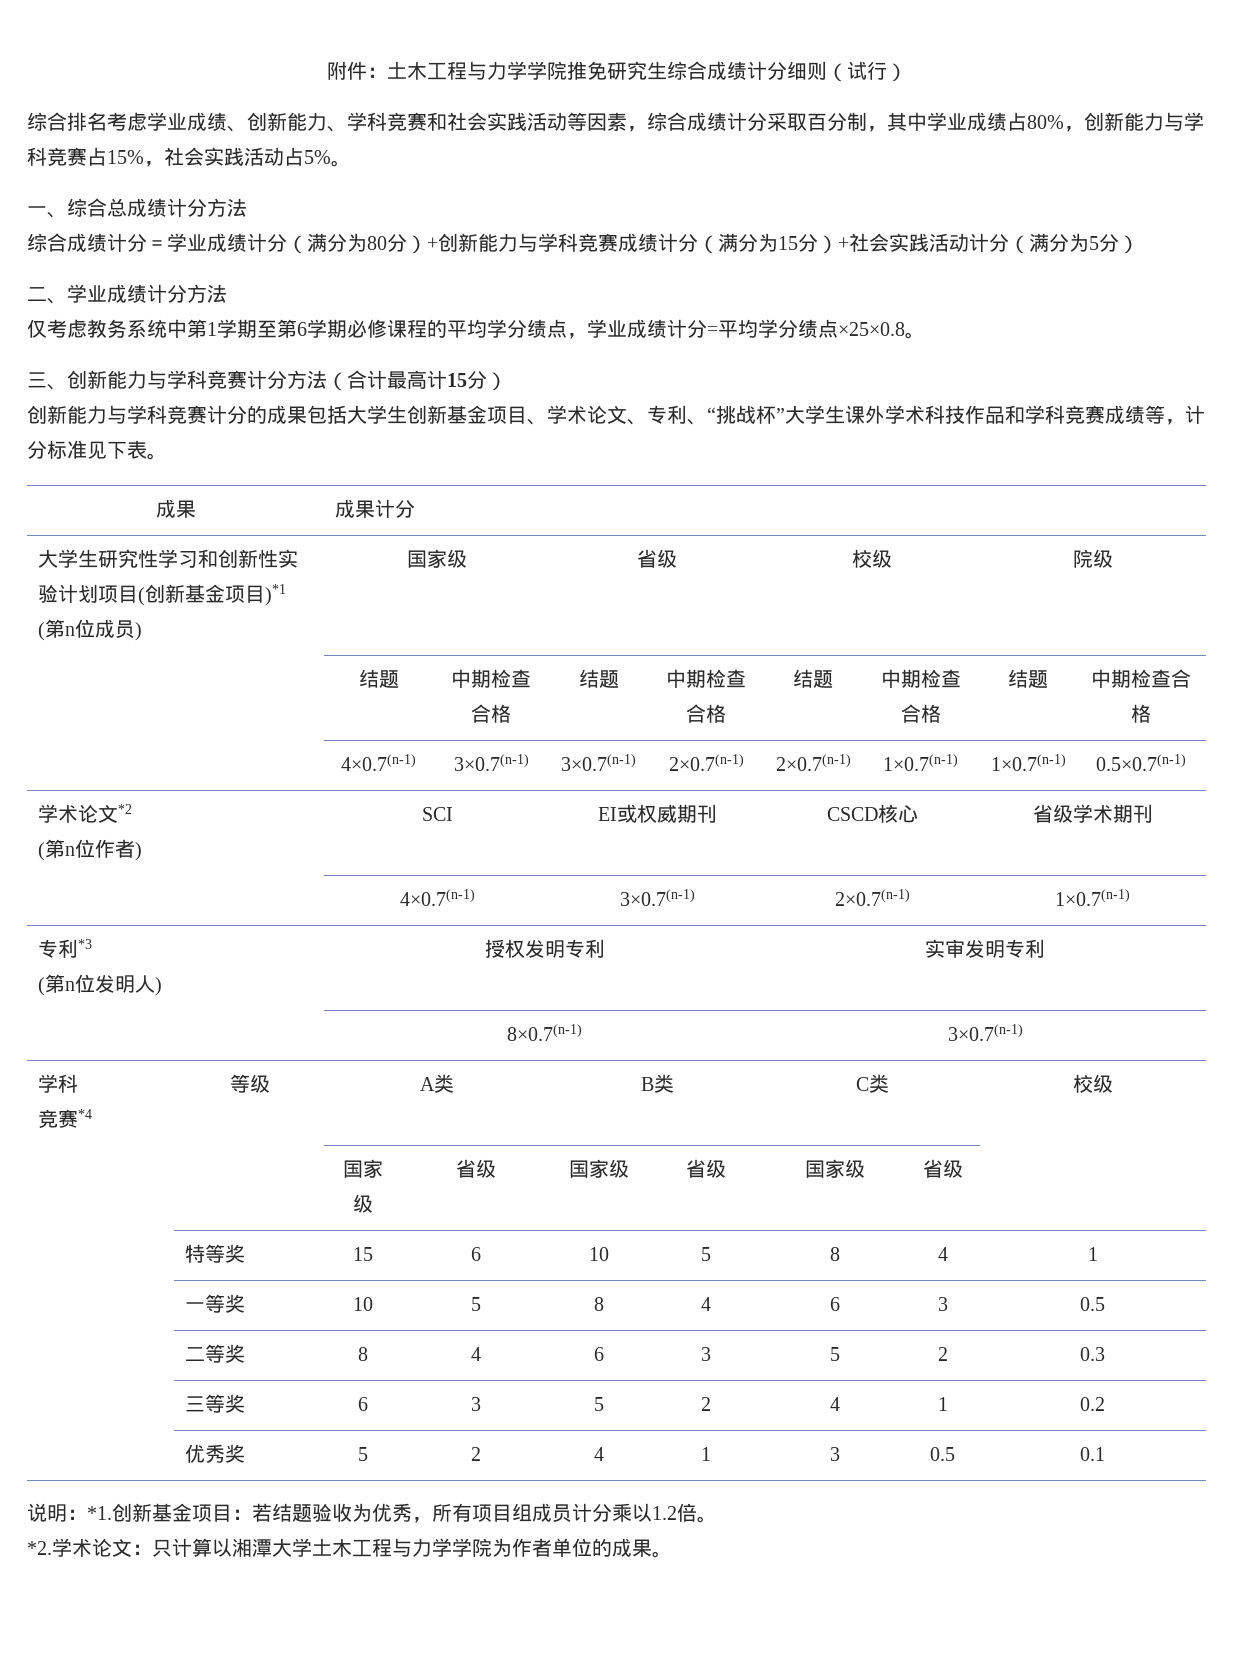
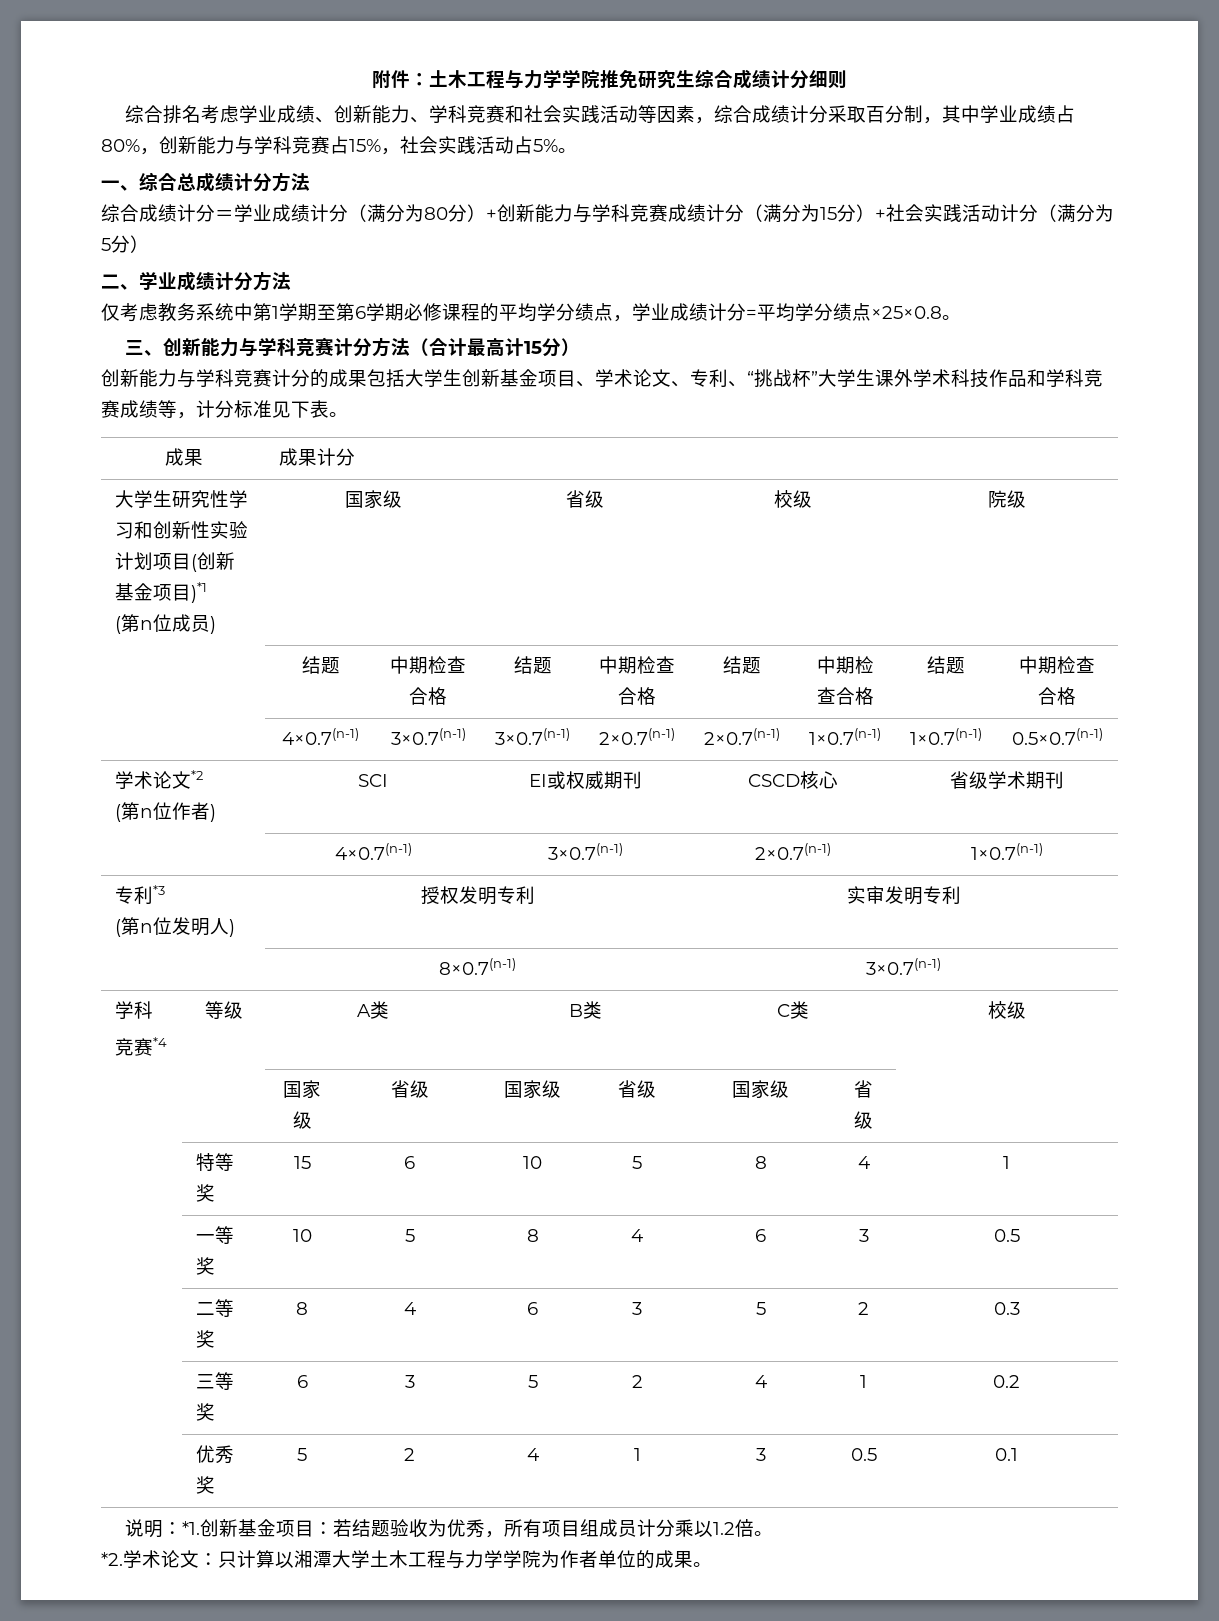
[826,61,907,82] （试行） -> (847, 79) none

